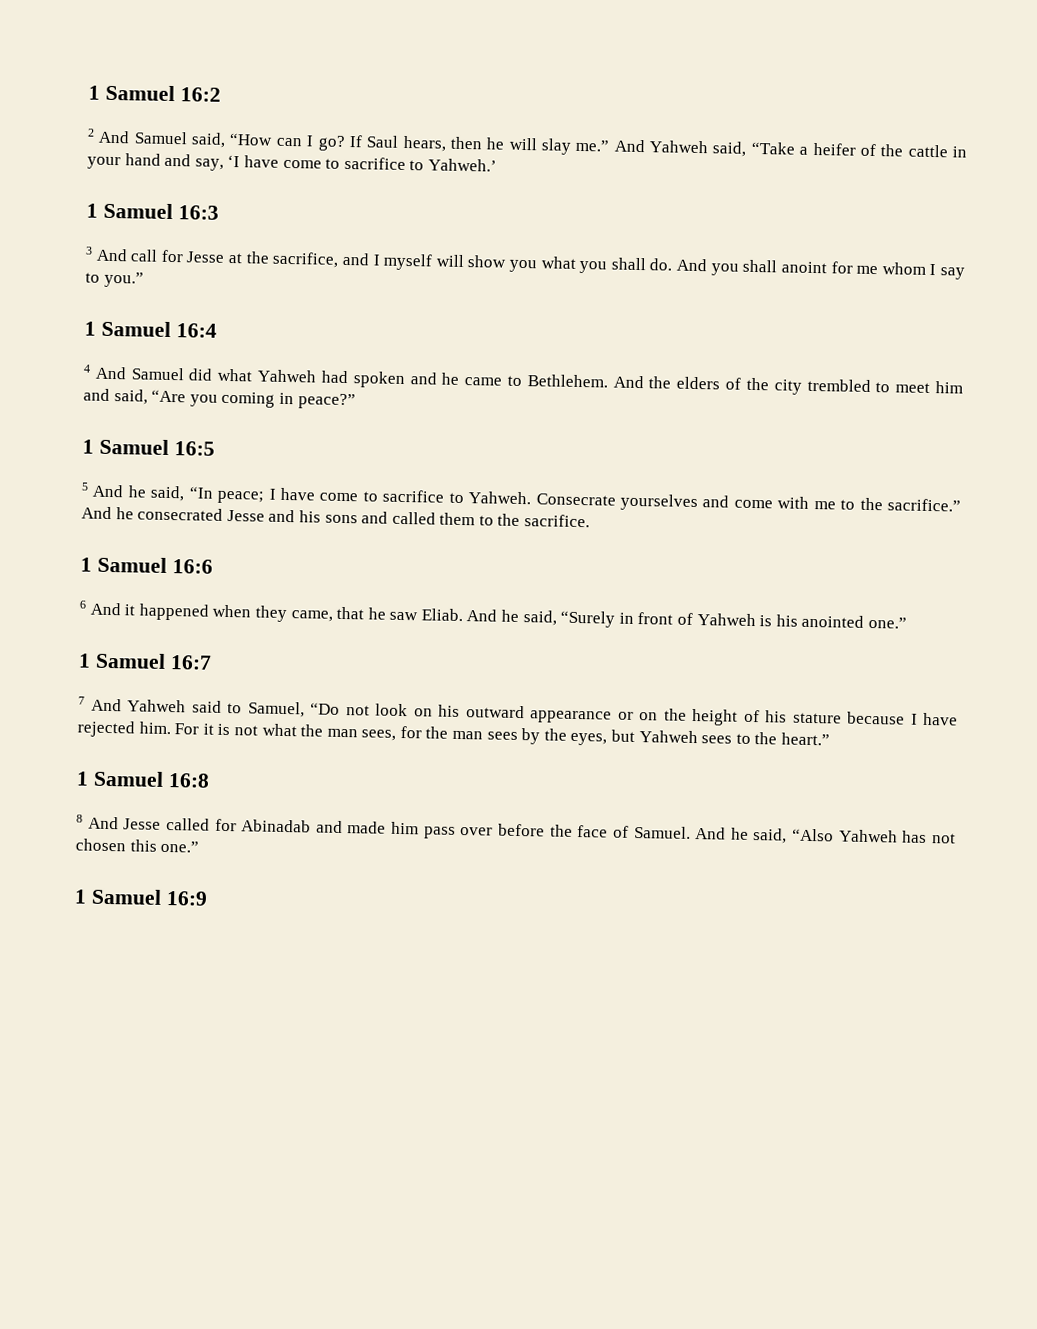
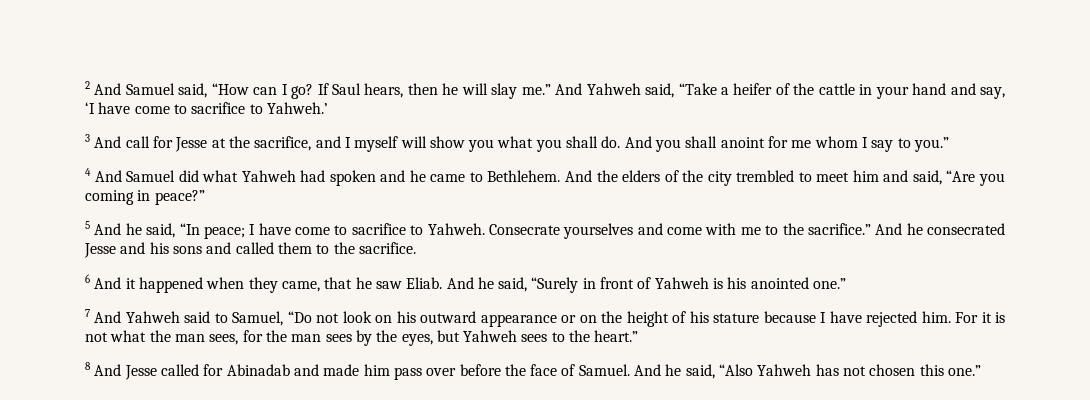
[88,84,221,102] 1 Samuel 16:2 // -> (85, 85) none
[86,202,219,220] // 1 Samuel 16:3 -> (328, 108) none
[84,320,217,338] // 1 Samuel 16:4 -> (949, 144) none
[82,438,215,456] // 1 Samuel 16:5 -> (205, 197) none
[80,556,213,574] // 1 Samuel 16:6 -> (416, 248) none
[78,652,212,670] // 1 Samuel 16:7 -> (847, 283) none
[76,770,210,788] // 1 Samuel 16:8 -> (639, 336) none
[74,888,208,906] // 1 Samuel 16:9 -> (982, 370) none

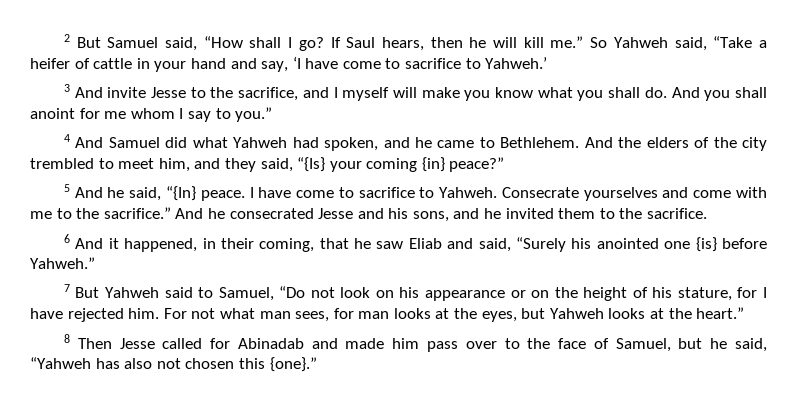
[94,83,122,95] And -> [76,37,101,48] But
[253,87,278,95] can -> [249,37,282,48] shall
[491,83,583,99] slay me.” And -> [523,36,608,48] kill me.” So
[793,83,815,95] the -> (90, 63) none
[125,136,226,152] call for Jesse at -> [107,87,206,98] invite Jesse to
[429,136,495,152] show you -> [421,87,534,101] make you know
[329,170,376,186] spoken -> [324,137,379,151] spoken,
[852,170,1006,186] [85,190,151,205] him and said, “Are you coming in -> [158,157,445,172] him, and they said, “{Is} your coming {in}
[179,223,245,239] “In peace; -> [166,186,245,201] “{In} peace.
[172,242,274,254] sons and called -> [412,208,554,222] sons, and he invited
[138,277,847,293] happened when they came, that he saw Eliab. And he said, “Surely in front of Yahweh is his anointed one.” -> [124,237,767,252] [30,257,95,269] happened, in their coming, that he saw Eliab and said, “Surely his anointed one {is} before Yahweh.”
[94,311,122,323] And -> [75,287,100,298] But
[420,311,477,323] outward -> (420, 292) none
[713,311,816,323] stature because -> [677,287,758,301] stature, for
[981,312,1006,323] it is -> (187, 313) none
[149,330,171,342] the -> (255, 313) none
[265,330,372,346] the man sees by -> [358,308,450,319] man looks at
[521,332,565,342] sees to -> [608,308,665,319] looks at
[94,364,122,376] And -> [77,338,112,349] Then
[459,364,501,376] before -> [504,338,520,349] to
[578,364,839,379] Samuel. And he said, “Also Yahweh has -> [615,338,767,352] [30,357,153,369] Samuel, but he said, “Yahweh has also
[948,365,982,376] one.” -> [269,357,317,372] {one}.”

